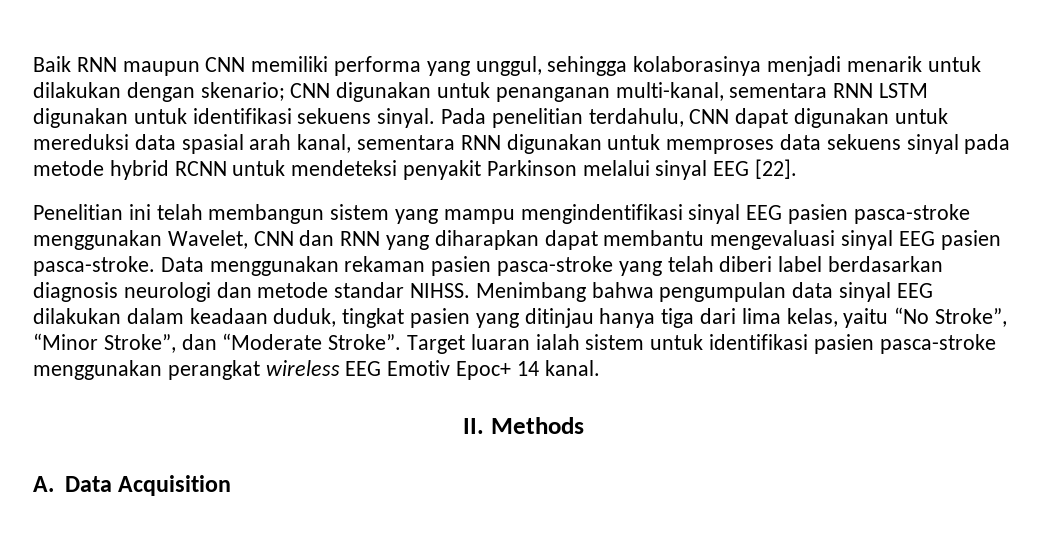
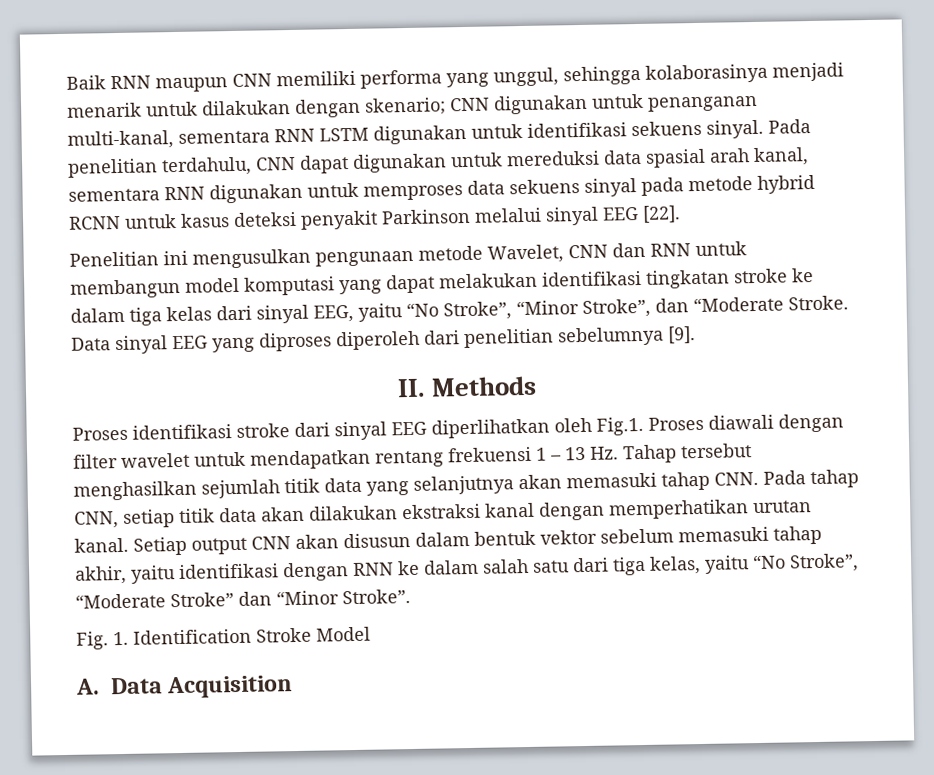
[291,160,398,176] mendeteksi -> [180,211,297,228] kasus deteksi
[156,204,970,224] [33,230,1001,250] [33,256,944,276] [33,282,933,302] [33,308,838,328] telah membangun sistem yang mampu mengindentifikasi sinyal EEG pasien pasca-stroke menggunakan Wavelet, CNN dan RNN yang diharapkan dapat membantu mengevaluasi sinyal EEG pasien pasca-stroke. Data menggunakan rekaman pasien pasca-stroke yang telah diberi label berdasarkan diagnosis neurologi dan metode standar NIHSS. Menimbang bahwa pengumpulan data sinyal EEG dilakukan dalam keadaan duduk, tingkat pasien yang ditinjau hanya tiga dari lima kelas, -> [192,241,747,269] [70,268,814,299] [70,304,354,326] mengusulkan pengunaan metode Wavelet, CNN dan RNN untuk membangun model komputasi yang dapat melakukan identifikasi tingkatan stroke ke dalam tiga kelas dari sinyal EEG,
[328,334,996,354] [33,360,600,380] [463,417,584,434] Stroke”. Target luaran ialah sistem untuk identifikasi pasien pasca-stroke menggunakan perangkat wireless EEG Emotiv Epoc+ 14 kanal. // II. Methods -> [788,295,849,311] [71,326,696,355] [397,375,537,398] [72,413,844,441] [73,443,752,470] [73,469,859,501] [74,499,812,529] [74,525,822,556] [75,553,859,585] [75,589,411,609] [76,626,371,650] Stroke. Data sinyal EEG yang diproses diperoleh dari penelitian sebelumnya [9]. // II. Methods // Proses identifikasi stroke dari sinyal EEG diperlihatkan oleh Fig.1. Proses diawali dengan filter wavelet untuk mendapatkan rentang frekuensi 1 – 13 Hz. Tahap tersebut menghasilkan sejumlah titik data yang selanjutnya akan memasuki tahap CNN. Pada tahap CNN, setiap titik data akan dilakukan ekstraksi kanal dengan memperhatikan urutan kanal. Setiap output CNN akan disusun dalam bentuk vektor sebelum memasuki tahap akhir, yaitu identifikasi dengan RNN ke dalam salah satu dari tiga kelas, yaitu “No Stroke”, “Moderate Stroke” dan “Minor Stroke”. // Fig. 1. Identification Stroke Model

